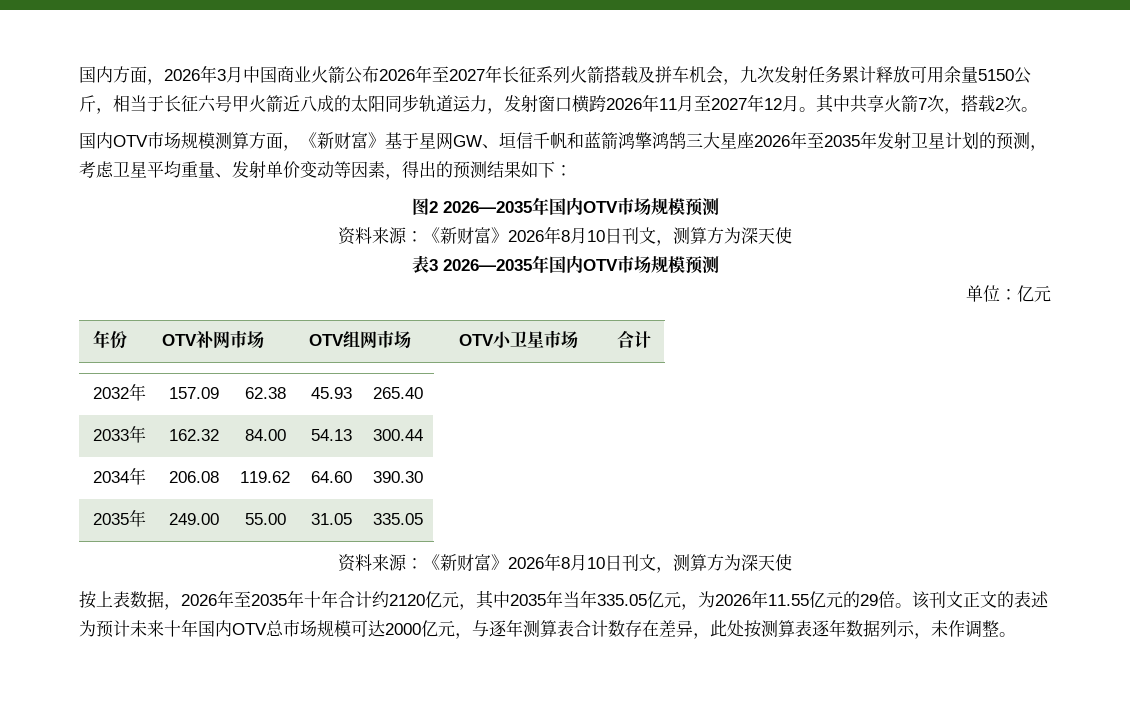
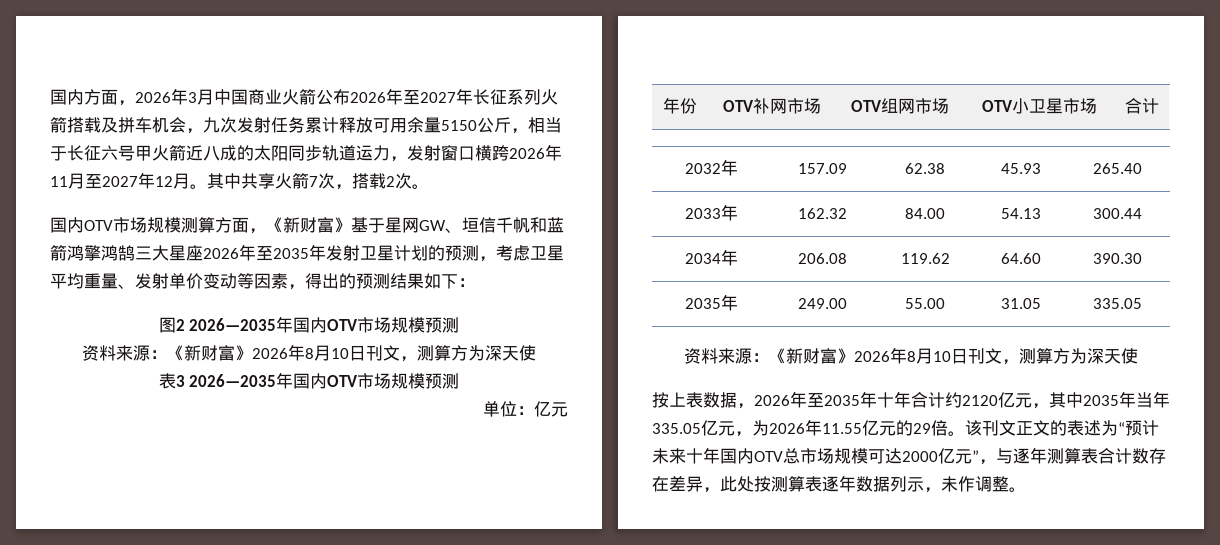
(96, 628) none -> [1118,422,1125,434] “
(455, 628) none -> [972,450,979,462] ”

